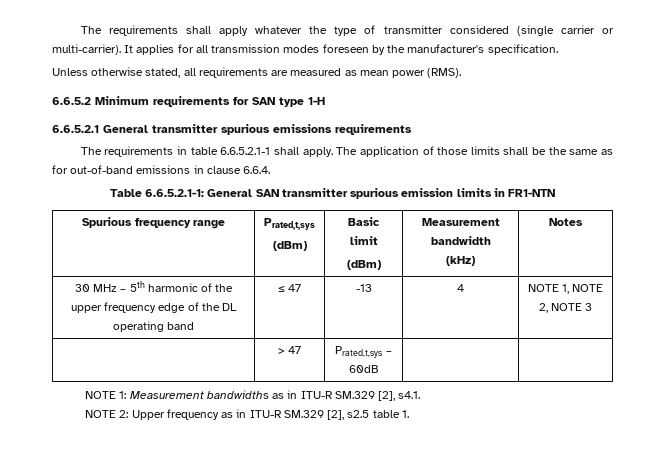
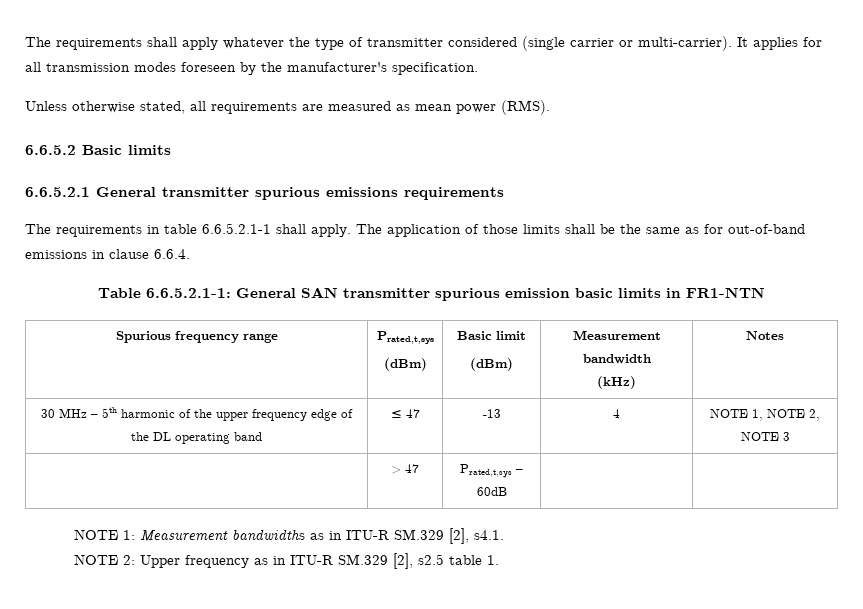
[95,96,325,107] Minimum requirements for SAN type 1-H -> [82,145,171,155] Basic limits
(454, 192) none -> [575,288,613,298] basic

